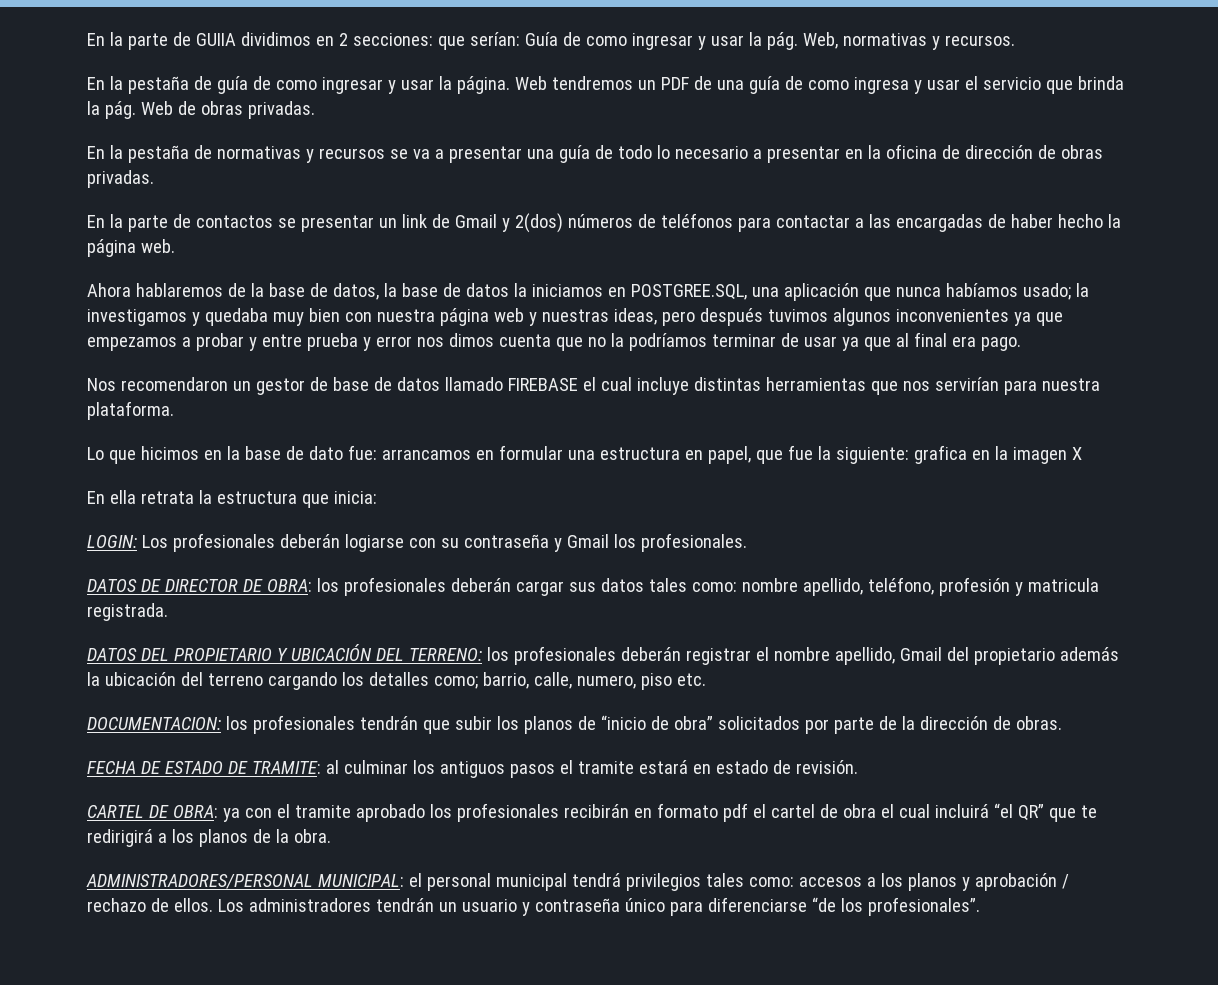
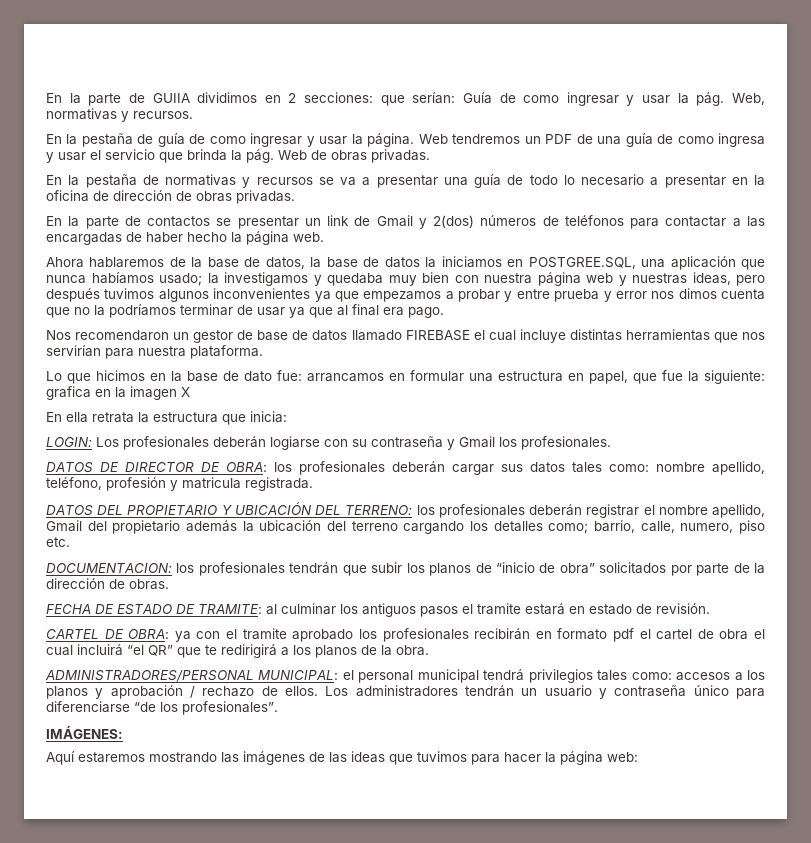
(980, 906) none -> [46,726,123,739] [46,751,638,765] // IMÁGENES: // Aquí estaremos mostrando las imágenes de las ideas que tuvimos para hacer la página web:

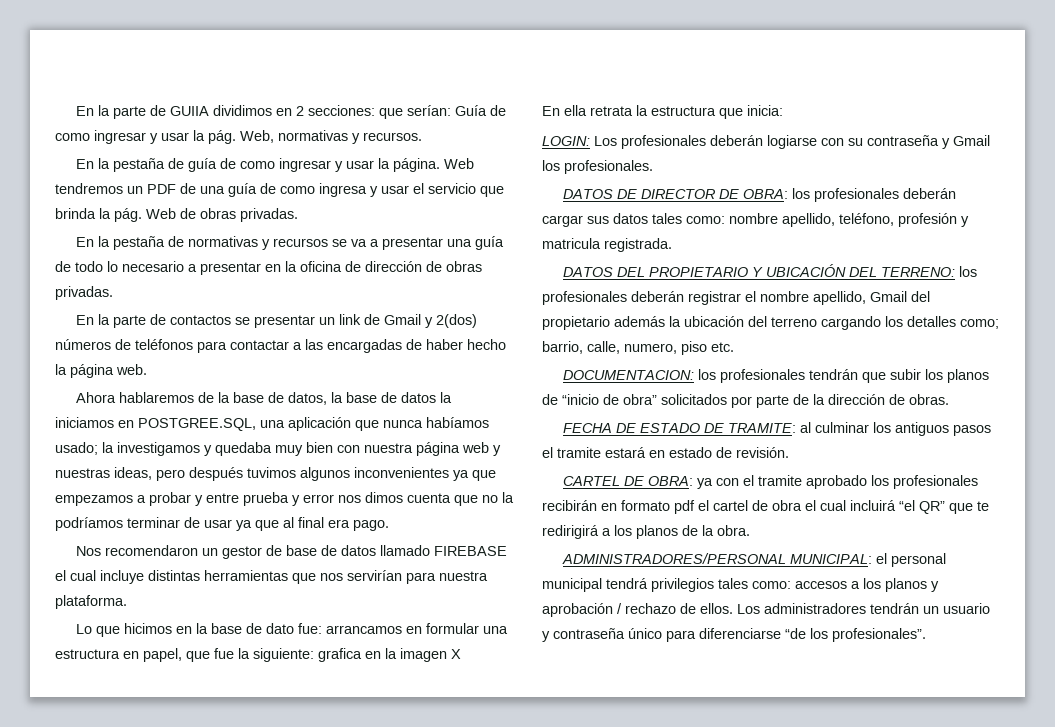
[46,726,123,739] [46,751,638,765] // IMÁGENES: // Aquí estaremos mostrando las imágenes de las ideas que tuvimos para hacer la página web: -> (926, 635) none

